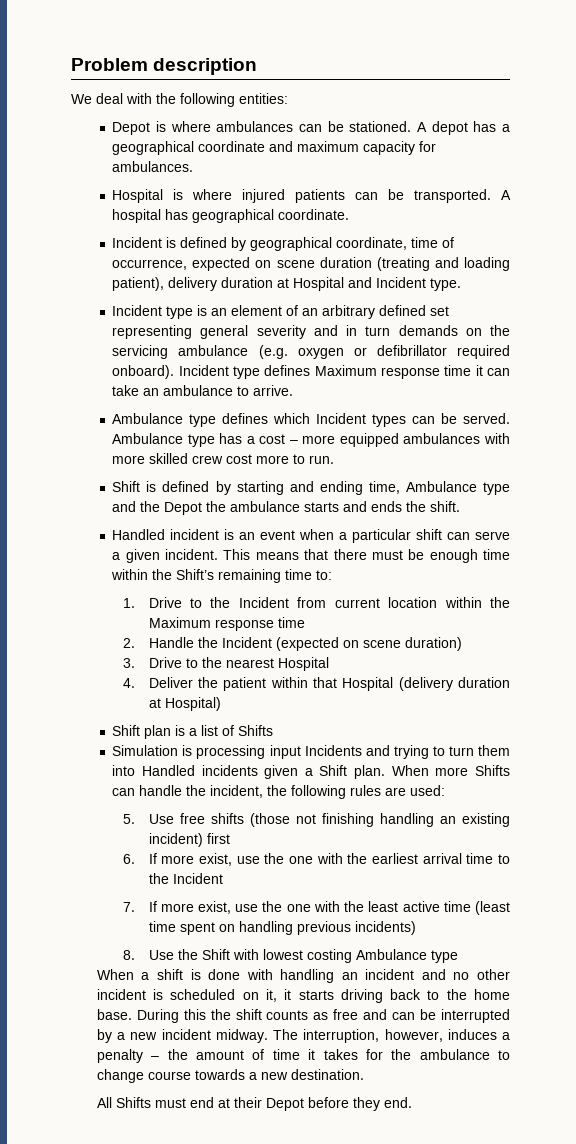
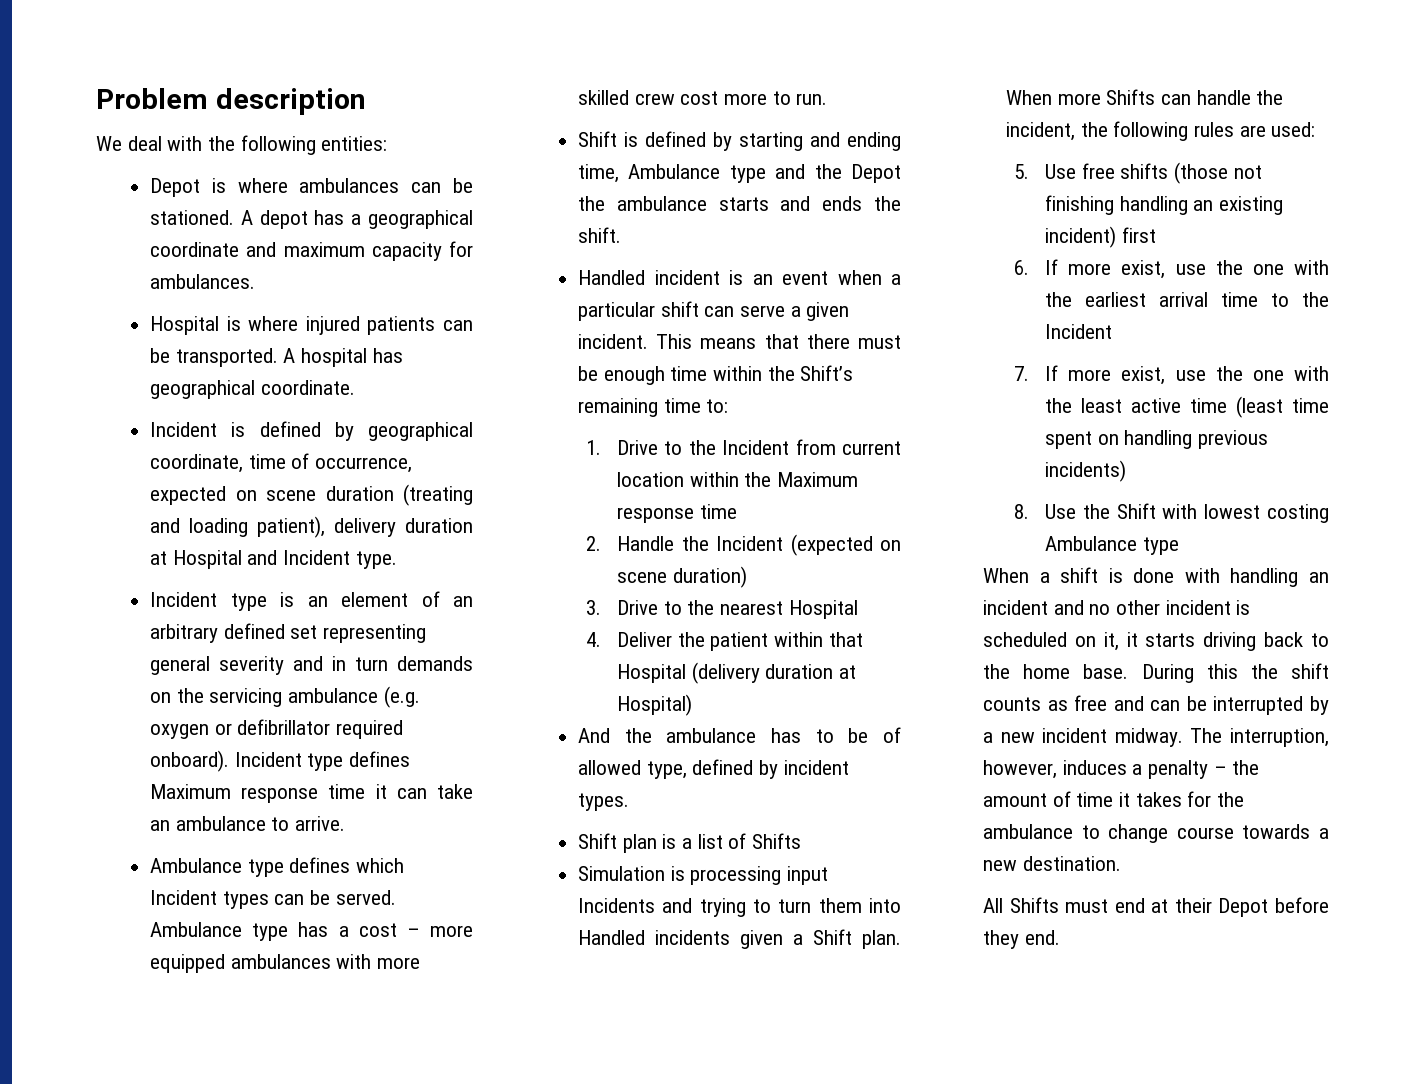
(221, 704) none -> [578,727,901,743] [578,759,849,779] [578,793,630,811] // And the ambulance has to be of allowed type, defined by incident types.

